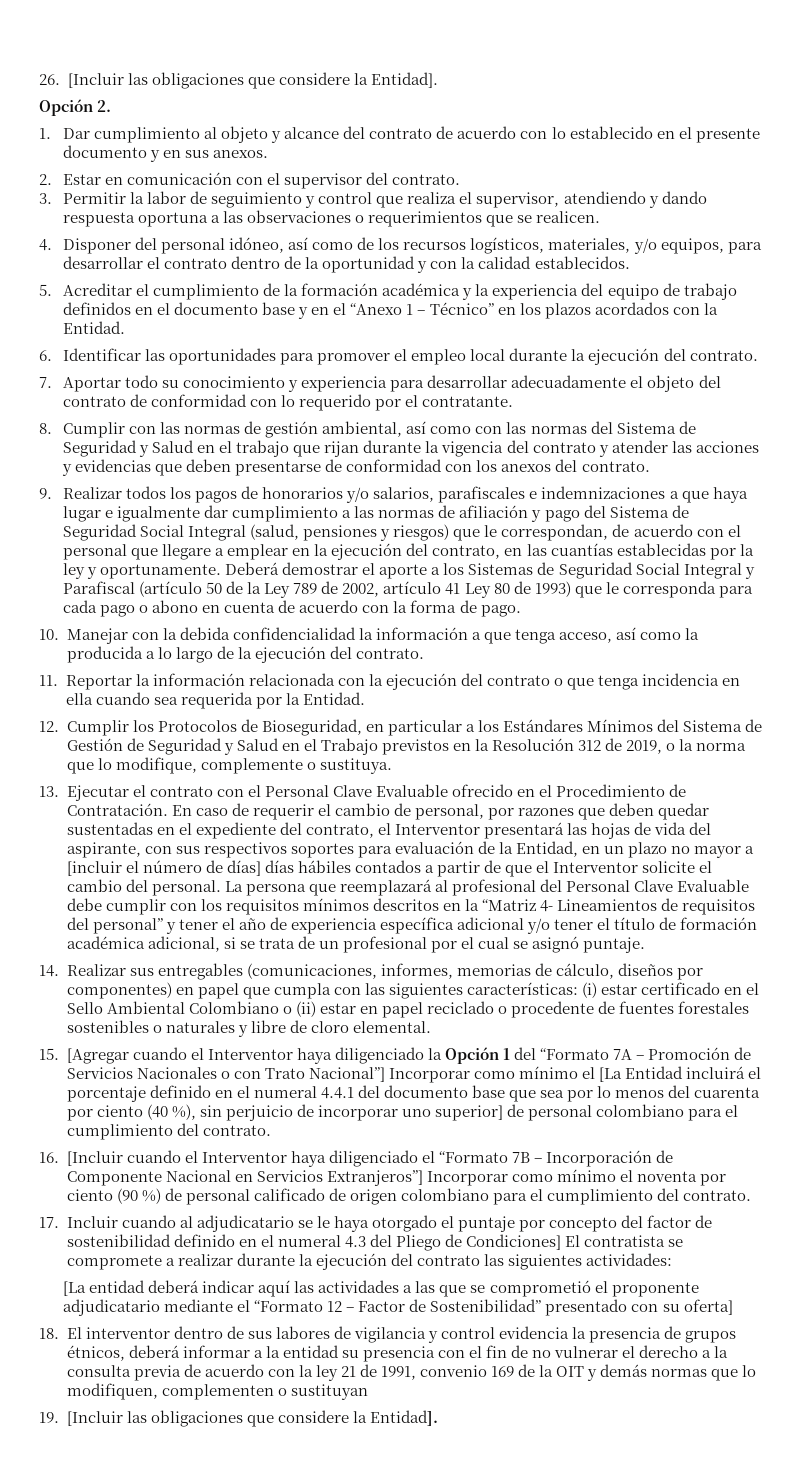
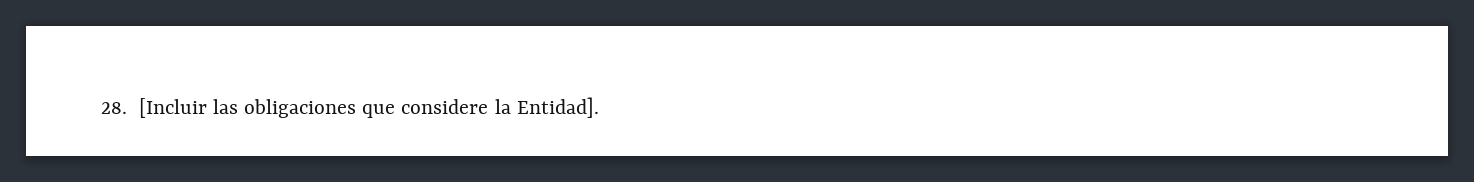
[39,72,438,89] [39,99,112,116] [39,126,760,143] [62,145,269,162] [39,172,461,189] [39,191,707,208] [62,210,601,227] [39,237,762,254] [62,256,630,273] [39,283,737,300] [62,302,718,319] [62,321,125,334] [39,348,758,365] [39,375,721,392] [62,394,514,411] [39,421,696,438] [62,440,759,457] [61,459,650,476] [39,486,748,503] [62,505,689,522] [62,524,741,541] [62,543,754,560] [62,562,755,579] [62,581,753,598] [62,600,521,617] [39,627,700,644] [66,646,424,663] [39,673,741,690] [65,692,365,709] [39,719,763,736] [66,738,747,755] [66,757,392,774] [39,784,687,801] [66,803,710,820] [66,822,712,839] [66,841,755,858] [66,860,713,877] [66,879,750,896] [66,898,756,915] [66,917,758,934] [66,936,646,953] [39,963,703,980] [66,982,760,999] [66,1001,750,1018] [66,1020,431,1037] [39,1047,752,1064] [66,1066,762,1083] [66,1085,761,1102] [66,1104,739,1121] [66,1123,271,1140] [39,1150,674,1167] [66,1169,726,1186] [66,1188,752,1205] [39,1215,713,1232] [66,1234,684,1251] [66,1253,672,1270] [62,1280,699,1297] [62,1299,733,1316] [39,1326,737,1343] [66,1345,729,1362] [66,1364,757,1381] [66,1383,368,1400] [39,1410,438,1427] 26. [Incluir las obligaciones que considere la Entidad]. // Opción 2. // 1. Dar cumplimiento al objeto y alcance del contrato de acuerdo con lo establecido en el presente documento y en sus anexos. // 2. Estar en comunicación con el supervisor del contrato. // 3. Permitir la labor de seguimiento y control que realiza el supervisor, atendiendo y dando respuesta oportuna a las observaciones o requerimientos que se realicen. // 4. Disponer del personal idóneo, así como de los recursos logísticos, materiales, y/o equipos, para desarrollar el contrato dentro de la oportunidad y con la calidad establecidos. // 5. Acreditar el cumplimiento de la formación académica y la experiencia del equipo de trabajo definidos en el documento base y en el “Anexo 1 – Técnico” en los plazos acordados con la Entidad. // 6. Identificar las oportunidades para promover el empleo local durante la ejecución del contrato. // 7. Aportar todo su conocimiento y experiencia para desarrollar adecuadamente el objeto del contrato de conformidad con lo requerido por el contratante. // 8. Cumplir con las normas de gestión ambiental, así como con las normas del Sistema de Seguridad y Salud en el trabajo que rijan durante la vigencia del contrato y atender las acciones y evidencias que deben presentarse de conformidad con los anexos del contrato. // 9. Realizar todos los pagos de honorarios y/o salarios, parafiscales e indemnizaciones a que haya lugar e igualmente dar cumplimiento a las normas de afiliación y pago del Sistema de Seguridad Social Integral (salud, pensiones y riesgos) que le correspondan, de acuerdo con el personal que llegare a emplear en la ejecución del contrato, en las cuantías establecidas por la ley y oportunamente. Deberá demostrar el aporte a los Sistemas de Seguridad Social Integral y Parafiscal (artículo 50 de la Ley 789 de 2002, artículo 41 Ley 80 de 1993) que le corresponda para cada pago o abono en cuenta de acuerdo con la forma de pago. // 10. Manejar con la debida confidencialidad la información a que tenga acceso, así como la producida a lo largo de la ejecución del contrato. // 11. Reportar la información relacionada con la ejecución del contrato o que tenga incidencia en ella cuando sea requerida por la Entidad. // 12. Cumplir los Protocolos de Bioseguridad, en particular a los Estándares Mínimos del Sistema de Gestión de Seguridad y Salud en el Trabajo previstos en la Resolución 312 de 2019, o la norma que lo modifique, complemente o sustituya. // 13. Ejecutar el contrato con el Personal Clave Evaluable ofrecido en el Procedimiento de Contratación. En caso de requerir el cambio de personal, por razones que deben quedar sustentadas en el expediente del contrato, el Interventor presentará las hojas de vida del aspirante, con sus respectivos soportes para evaluación de la Entidad, en un plazo no mayor a [incluir el número de días] días hábiles contados a partir de que el Interventor solicite el cambio del personal. La persona que reemplazará al profesional del Personal Clave Evaluable debe cumplir con los requisitos mínimos descritos en la “Matriz 4- Lineamientos de requisitos del personal” y tener el año de experiencia específica adicional y/o tener el título de formación académica adicional, si se trata de un profesional por el cual se asignó puntaje. // 14. Realizar sus entregables (comunicaciones, informes, memorias de cálculo, diseños por componentes) en papel que cumpla con las siguientes características: (i) estar certificado en el Sello Ambiental Colombiano o (ii) estar en papel reciclado o procedente de fuentes forestales sostenibles o naturales y libre de cloro elemental. // 15. [Agregar cuando el Interventor haya diligenciado la Opción 1 del “Formato 7A – Promoción de Servicios Nacionales o con Trato Nacional”] Incorporar como mínimo el [La Entidad incluirá el porcentaje definido en el numeral 4.4.1 del documento base que sea por lo menos del cuarenta por ciento (40 %), sin perjuicio de incorporar uno superior] de personal colombiano para el cumplimiento del contrato. // 16. [Incluir cuando el Interventor haya diligenciado el “Formato 7B – Incorporación de Componente Nacional en Servicios Extranjeros”] Incorporar como mínimo el noventa por ciento (90 %) de personal calificado de origen colombiano para el cumplimiento del contrato. // 17. Incluir cuando al adjudicatario se le haya otorgado el puntaje por concepto del factor de sostenibilidad definido en el numeral 4.3 del Pliego de Condiciones] El contratista se compromete a realizar durante la ejecución del contrato las siguientes actividades: // [La entidad deberá indicar aquí las actividades a las que se comprometió el proponente adjudicatario mediante el “Formato 12 – Factor de Sostenibilidad” presentado con su oferta] // 18. El interventor dentro de sus labores de vigilancia y control evidencia la presencia de grupos étnicos, deberá informar a la entidad su presencia con el fin de no vulnerar el derecho a la consulta previa de acuerdo con la ley 21 de 1991, convenio 169 de la OIT y demás normas que lo modifiquen, complementen o sustituyan // 19. [Incluir las obligaciones que considere la Entidad]. -> [101,97,599,118] 28. [Incluir las obligaciones que considere la Entidad].

